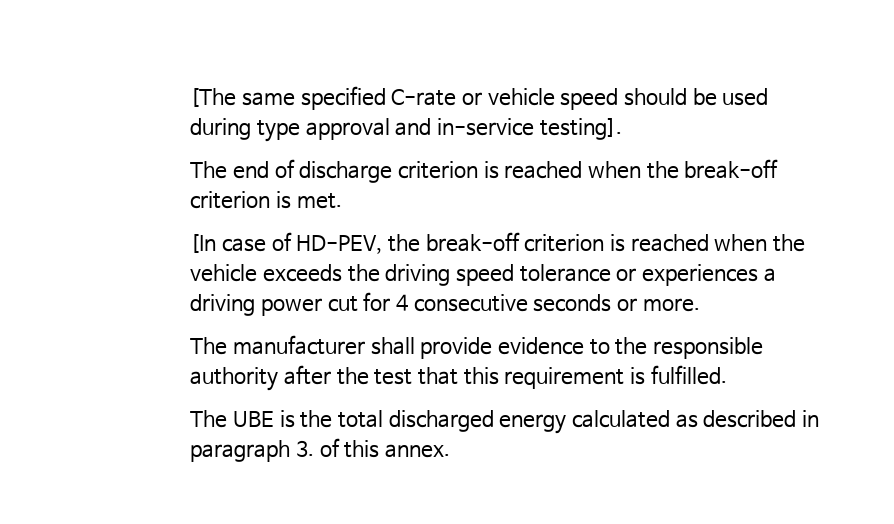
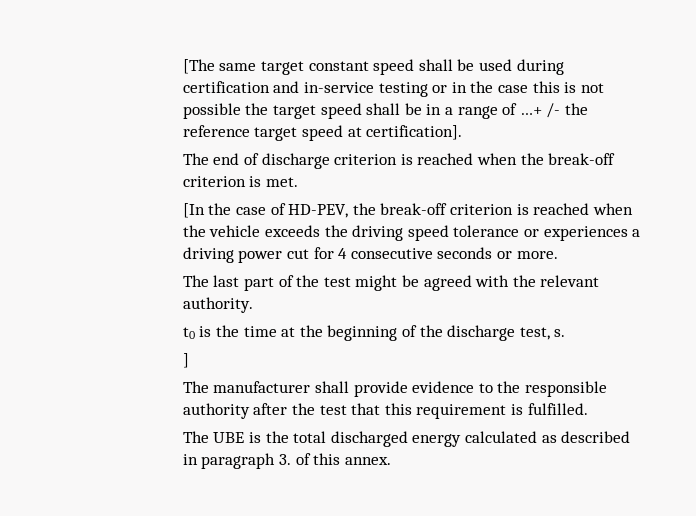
[300,86,769,110] [190,118,622,142] specified C-rate or vehicle speed should be used during type approval and in-service testing]. -> [261,59,564,75] [182,81,604,97] [182,103,588,119] [182,125,463,141] target constant speed shall be used during certification and in-service testing or in the case this is not possible the target speed shall be in a range of …+ /- the reference target speed at certification].
(217, 243) none -> [208,203,232,215] the
(700, 305) none -> [182,275,600,291] [182,297,253,313] [182,325,566,341] [182,353,189,368] // The last part of the test might be agreed with the relevant authority. // t0 is the time at the beginning of the discharge test, s. // ]

